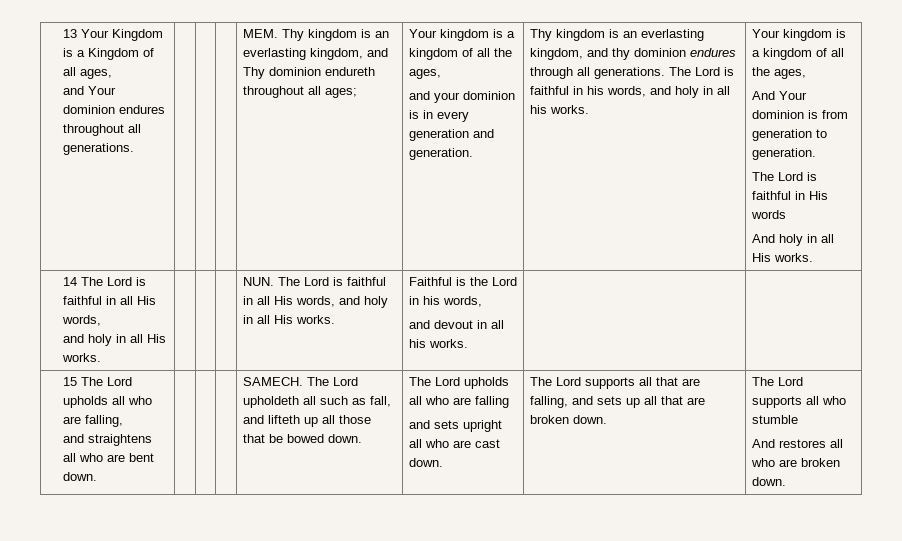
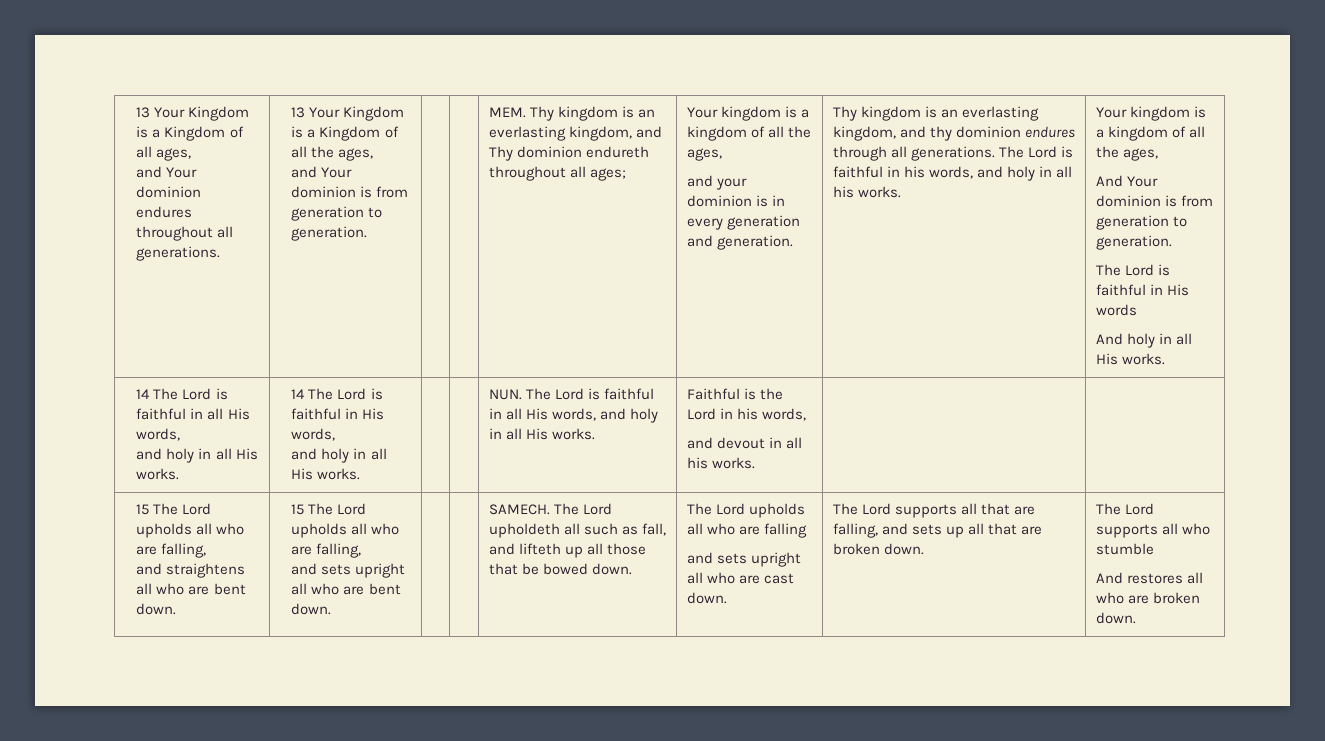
(135, 149) none -> [291,106,405,121] [291,126,399,141] [291,146,374,161] [291,166,353,178] [291,186,409,198] [291,206,383,221] [291,226,368,241] 13 Your Kingdom is a Kingdom of all the ages, // and Your dominion is from generation to generation.
(102, 357) none -> [291,388,383,400] [291,408,385,420] [291,428,336,441] [291,448,387,463] [291,468,361,480] 14 The Lord is faithful in His words, // and holy in all His works.
(98, 476) none -> [291,503,367,515] [291,523,400,538] [291,543,362,558] [291,563,406,578] [291,583,401,595] [291,603,332,615] 15 The Lord upholds all who are falling, // and sets upright all who are bent down.

